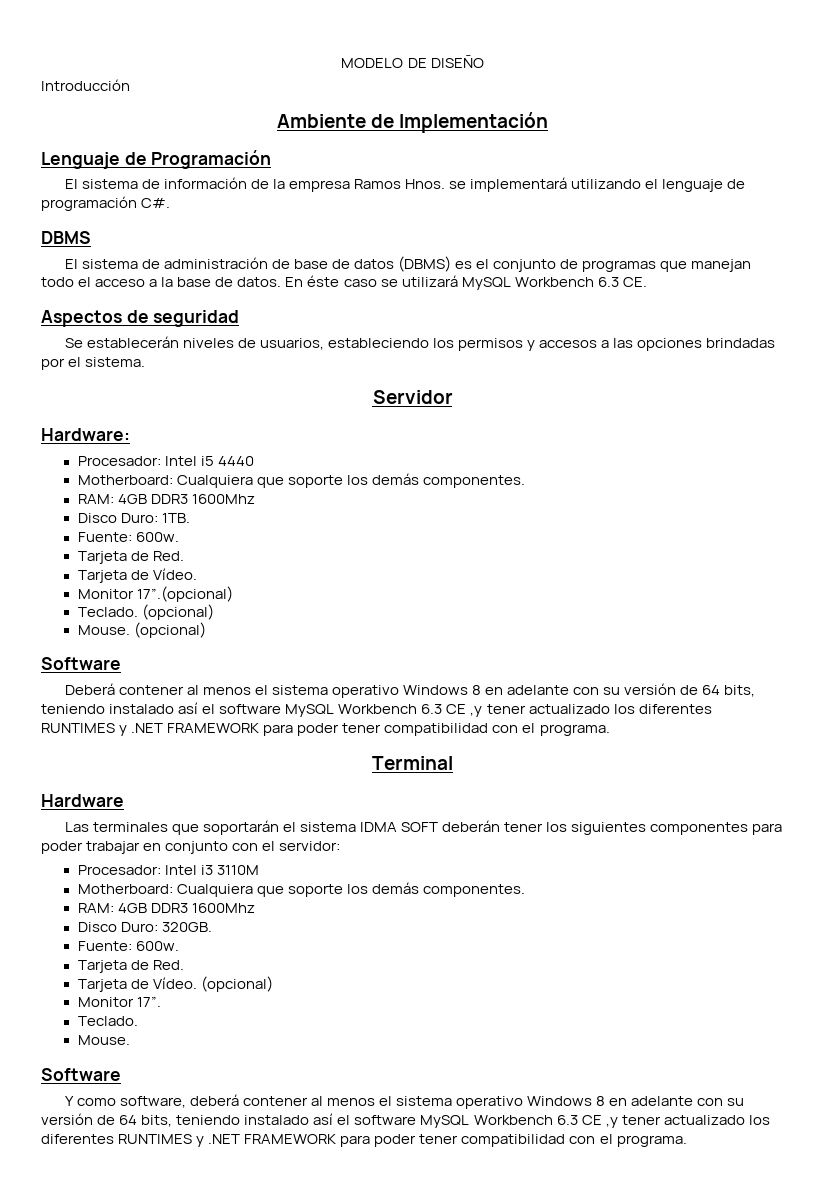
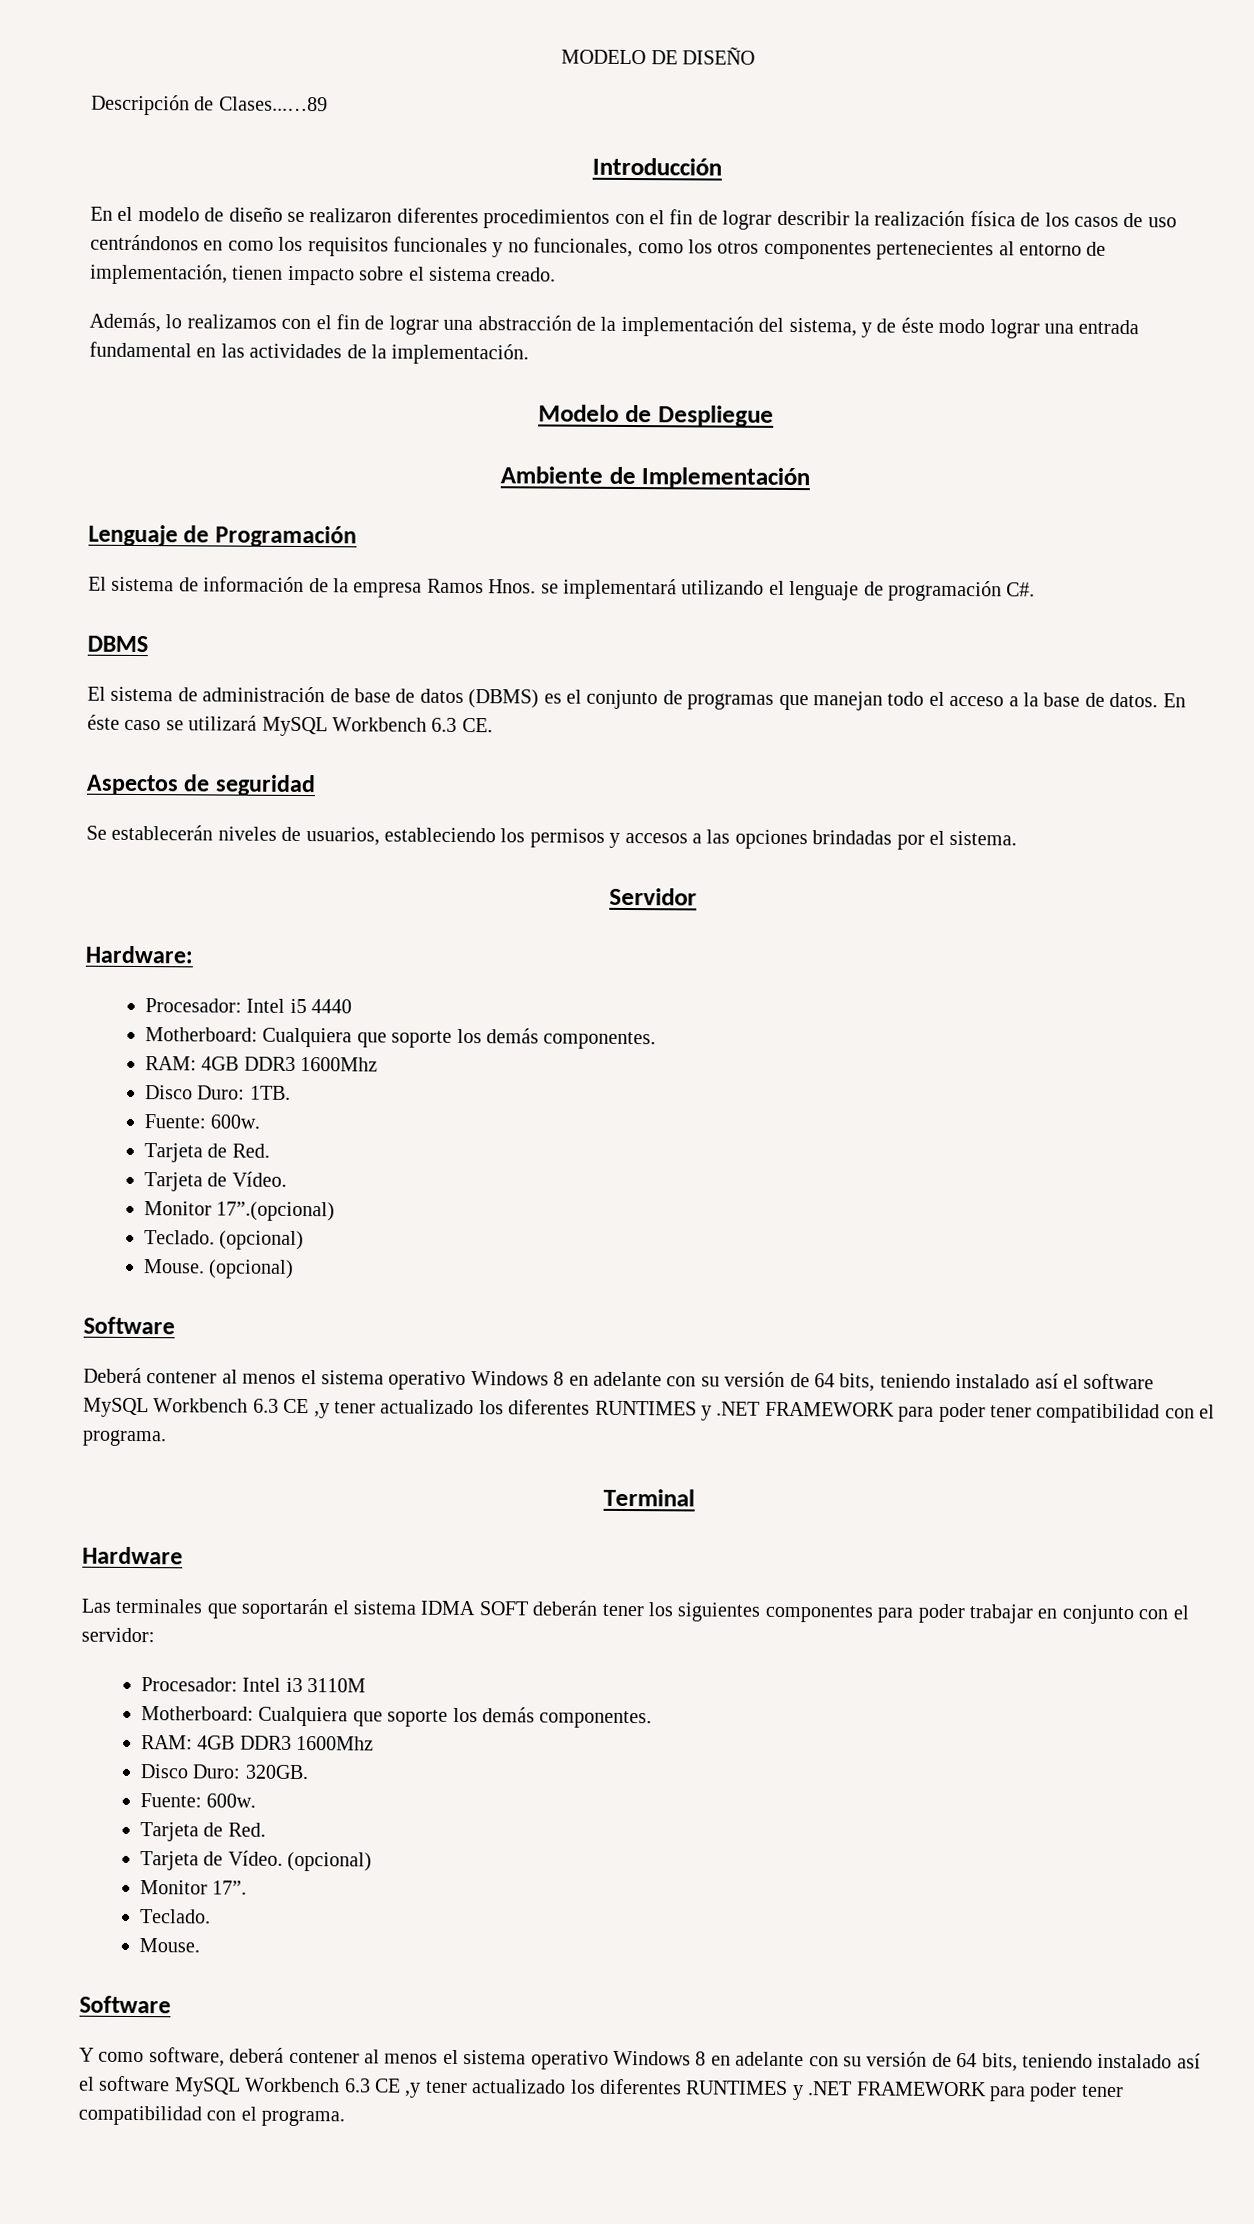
[41,79,130,91] Introducción -> [91,94,328,116] [592,157,722,176] [90,206,1177,230] [90,234,1107,261] [90,263,557,286] [89,312,1140,339] [89,341,530,365] [538,404,774,427] Descripción de Clases...…89 // Introducción // En el modelo de diseño se realizaron diferentes procedimientos con el fin de lograr describir la realización física de los casos de uso centrándonos en como los requisitos funcionales y no funcionales, como los otros componentes pertenecientes al entorno de implementación, tienen impacto sobre el sistema creado. // Además, lo realizamos con el fin de lograr una abstracción de la implementación del sistema, y de éste modo lograr una entrada fundamental en las actividades de la implementación. // Modelo de Despliegue

